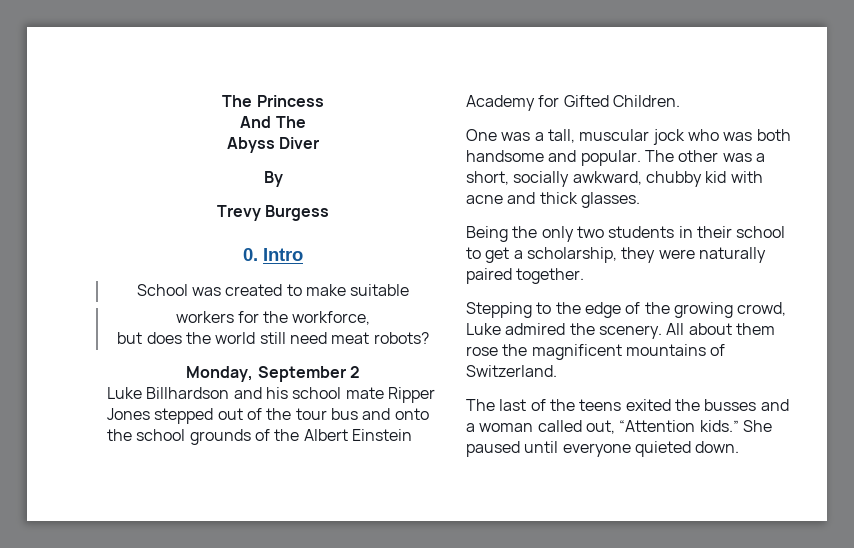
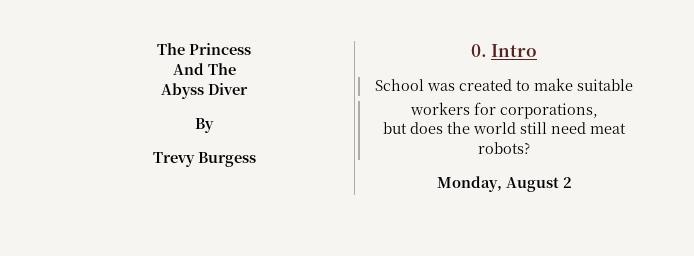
[263,311,371,325] the workforce, -> [499,103,598,119] corporations,
[257,366,346,382] September -> [505,177,559,192] August
[107,387,435,403] [107,408,429,424] [107,429,412,445] [466,95,680,111] [466,129,791,145] [466,150,765,166] [466,171,763,187] [466,192,640,208] [466,226,786,242] [466,247,766,263] [466,268,585,284] [466,302,787,318] [466,323,775,339] [466,344,726,360] [466,365,557,377] [466,399,789,411] [466,420,772,434] [466,441,740,457] // Luke Billhardson and his school mate Ripper Jones stepped out of the tour bus and onto the school grounds of the Albert Einstein Academy for Gifted Children. // One was a tall, muscular jock who was both handsome and popular. The other was a short, socially awkward, chubby kid with acne and thick glasses. // Being the only two students in their school to get a scholarship, they were naturally paired together. // Stepping to the edge of the growing crowd, Luke admired the scenery. All about them rose the magnificent mountains of Switzerland. // The last of the teens exited the busses and a woman called out, “Attention kids.” She paused until everyone quieted down. -> (572, 182) none

